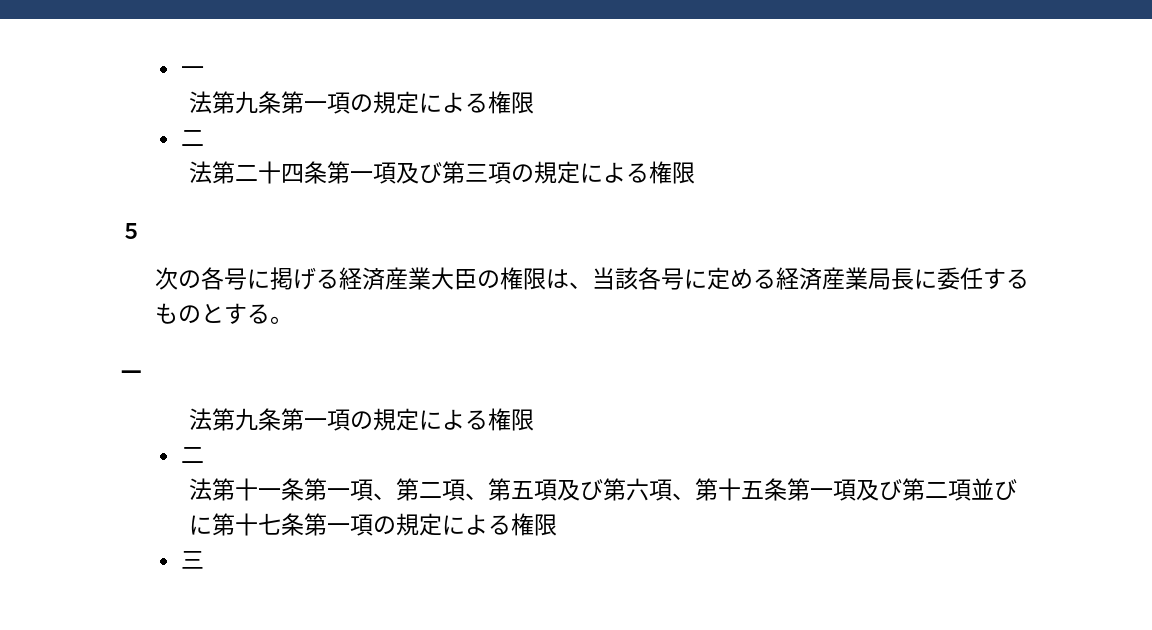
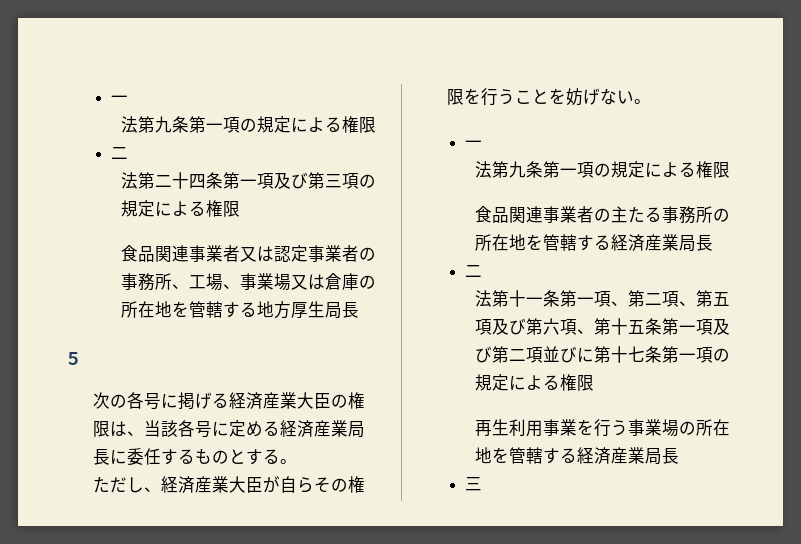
(696, 173) none -> [121,245,377,262] [121,273,377,291] [121,301,360,319] // 食品関連事業者又は認定事業者の事務所、工場、事業場又は倉庫の所在地を管轄する地方厚生局長
[121,370,142,380] [189,408,535,431] // 一 // 法第九条第一項の規定による権限 -> [93,476,366,493] [447,88,652,106] [465,140,483,148] [475,161,731,178] [475,206,731,224] [475,234,714,252] // ただし、経済産業大臣が自らその権限を行うことを妨げない。 // 一 // 法第九条第一項の規定による権限 // 食品関連事業者の主たる事務所の所在地を管轄する経済産業局長
(558, 525) none -> [475,419,731,437] [475,447,680,465] // 再生利用事業を行う事業場の所在地を管轄する経済産業局長

